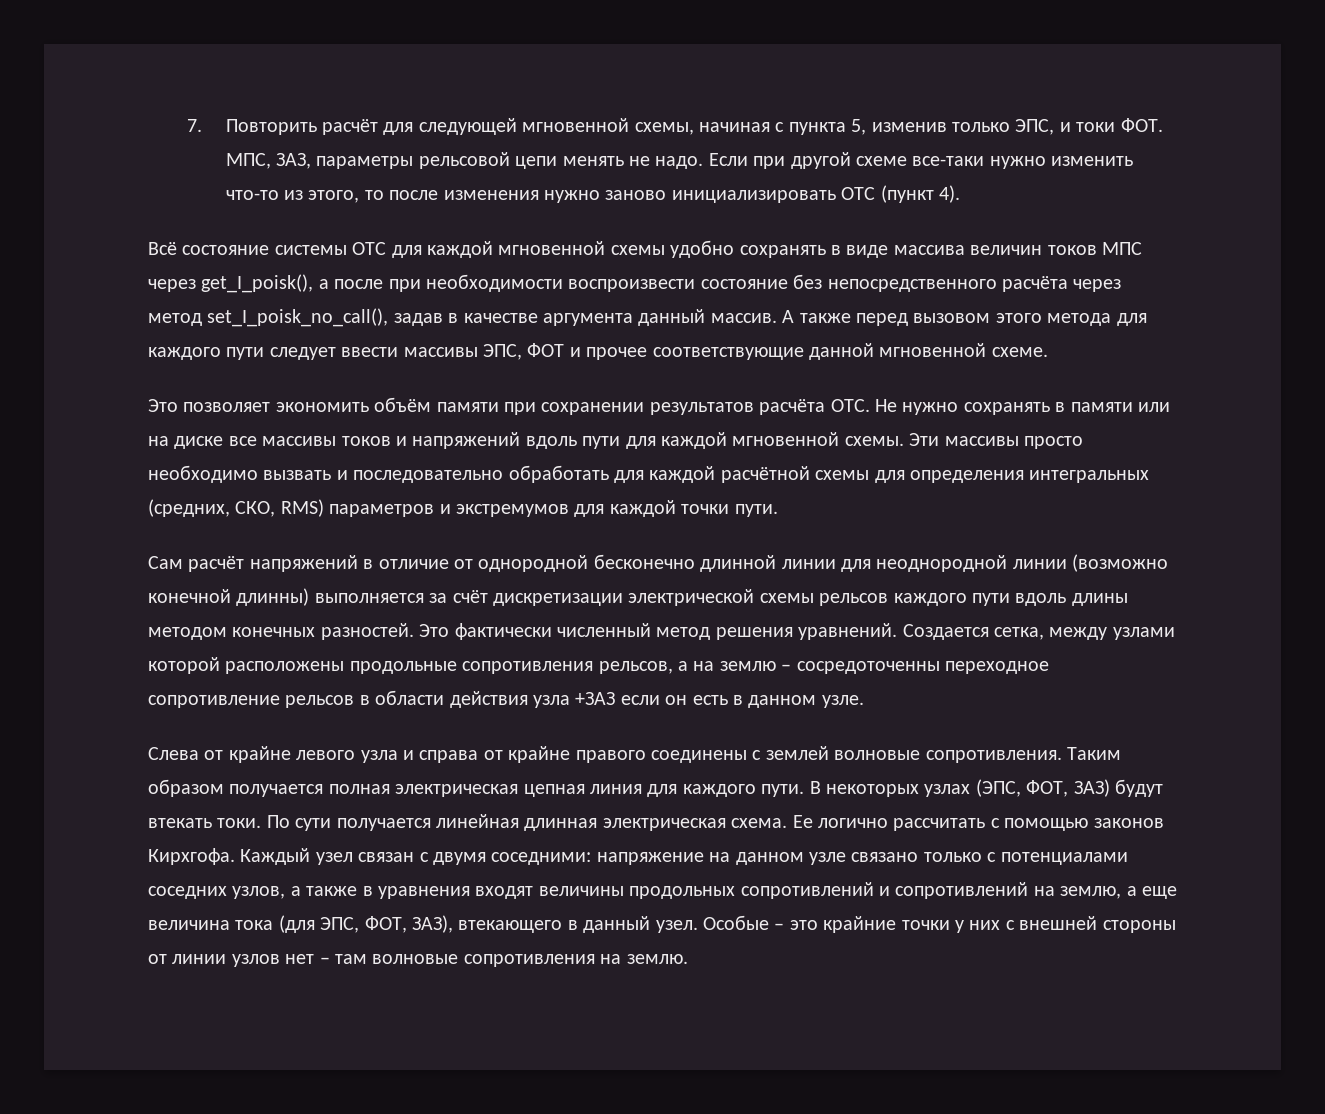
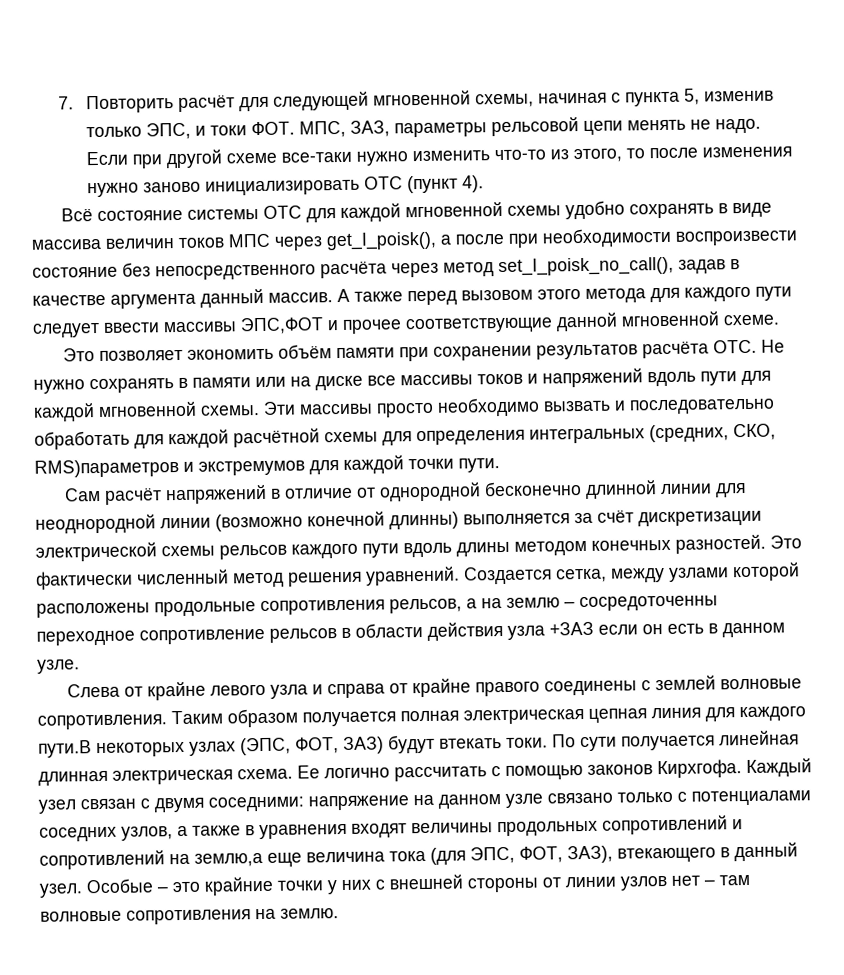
[483,343,565,360] ЭПС, ФОТ -> [240,317,324,335] ЭПС,ФОТ
[280,499,435,517] RMS) параметров -> [34,459,179,478] RMS)параметров
[761,781,821,797] пути. В -> [38,740,92,758] пути.В
[1060,886,1137,899] землю, а -> [194,853,263,867] землю,а

